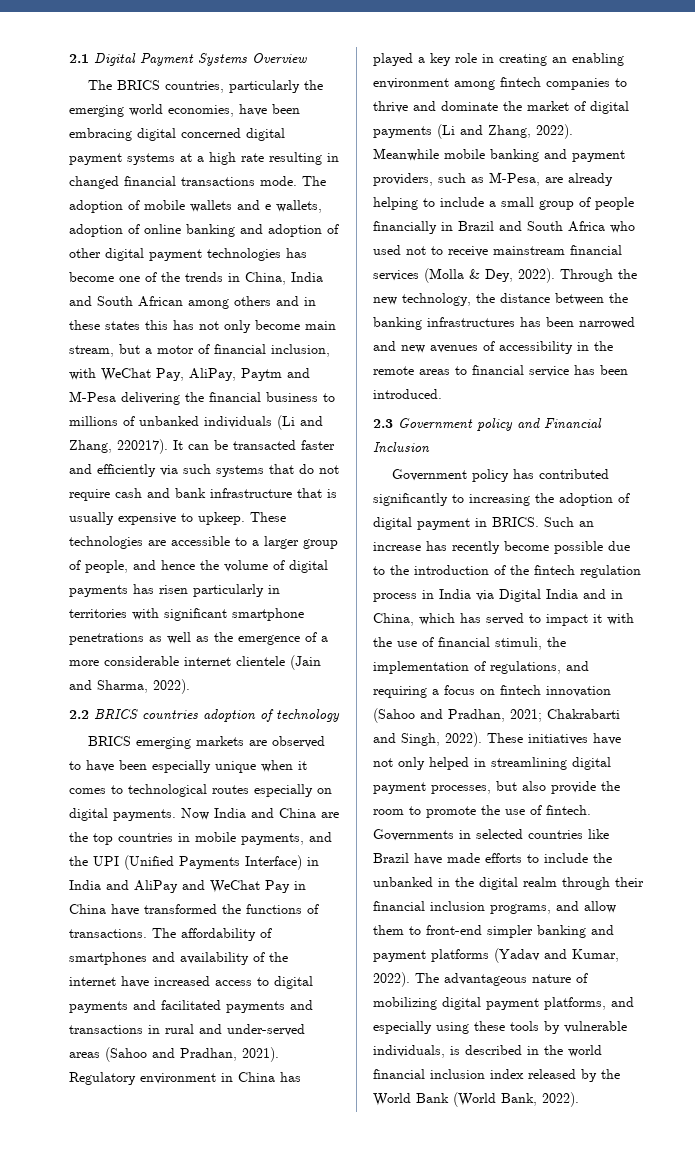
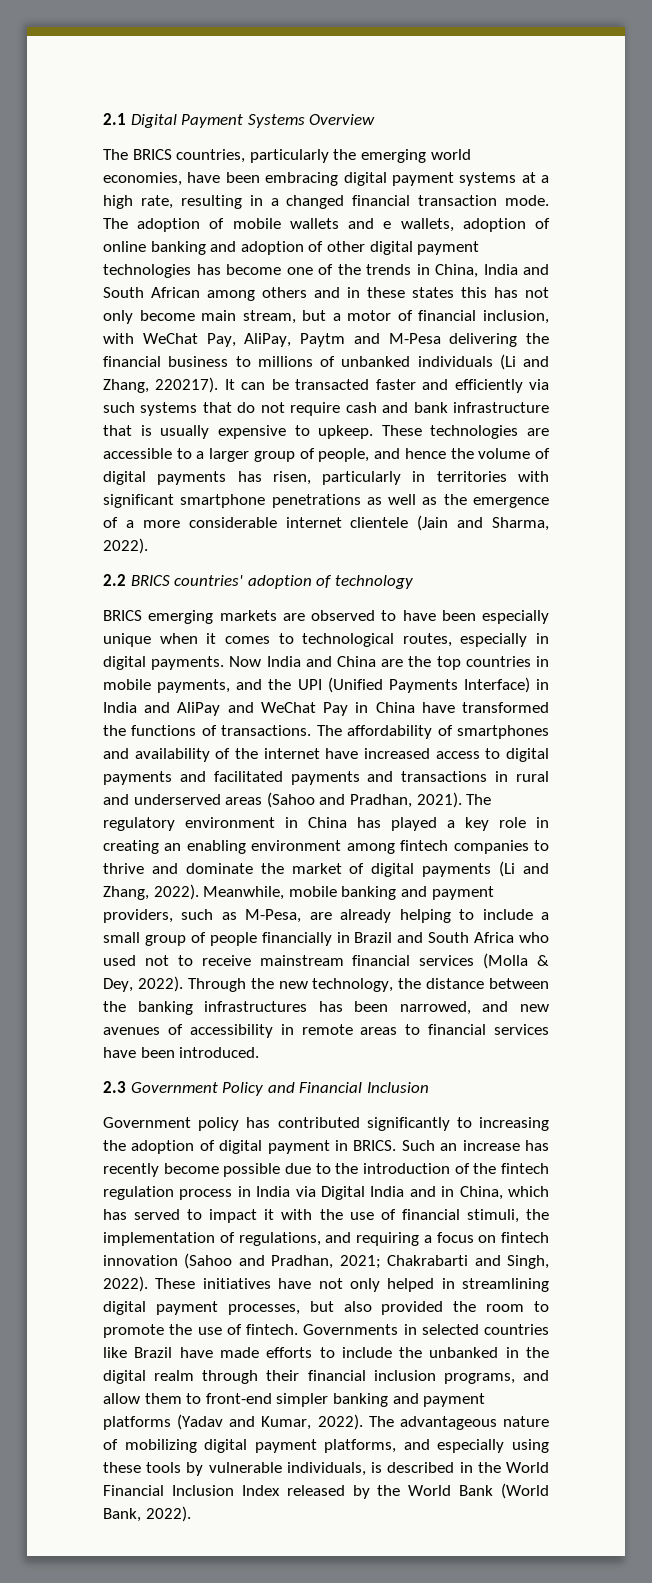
[181,128,285,141] concerned digital -> (387, 179) none
[241,153,264,162] rate -> [140,195,173,209] rate,
(339, 157) none -> [270,198,279,206] a
[181,177,255,186] transactions -> [418,195,498,206] transaction
[159,585,188,594] risen -> [272,471,311,485] risen,
[142,710,198,720] countries -> [174,575,244,586] countries'
[212,784,332,797] routes especially on -> [402,633,549,647] routes, especially in
[227,1024,305,1036] under-served -> [133,794,221,805] underserved
[69,1072,136,1085] Regulatory -> [466,794,492,805] [103,817,175,831] The regulatory
[373,148,439,161] Meanwhile -> [203,886,285,900] Meanwhile,
[579,317,635,329] narrowed -> [399,1001,471,1015] narrowed,
[594,341,613,351] the -> (294, 1029) none
[529,365,595,377] service has -> [494,1024,549,1035] [103,1047,136,1058] services have
[477,418,513,431] policy -> [222,1082,264,1096] Policy
[551,781,596,794] provide -> [381,1301,444,1315] provided
[568,1045,602,1057] [373,1069,524,1079] world financial inclusion index -> [506,1462,549,1473] [103,1485,280,1496] World Financial Inclusion Index

